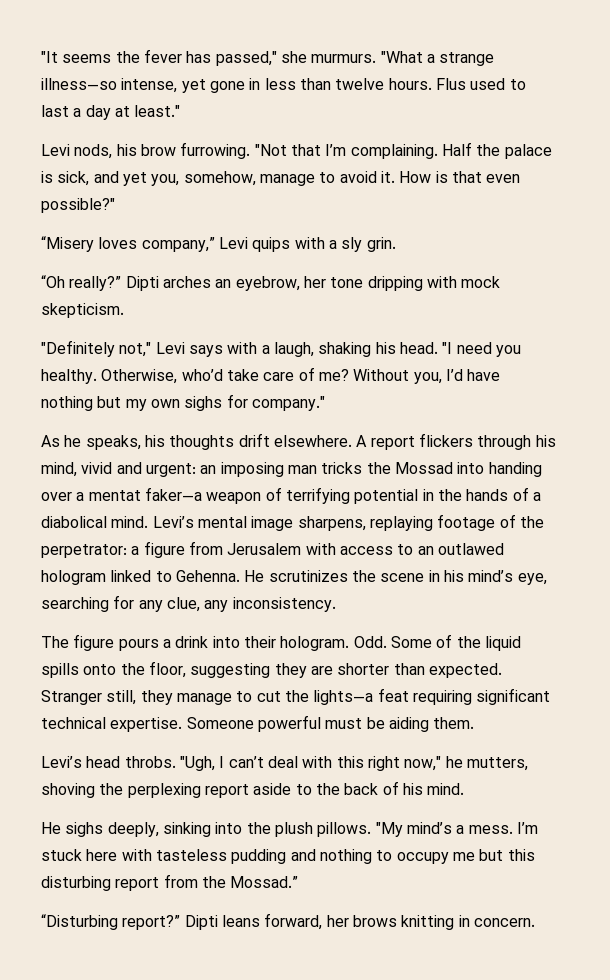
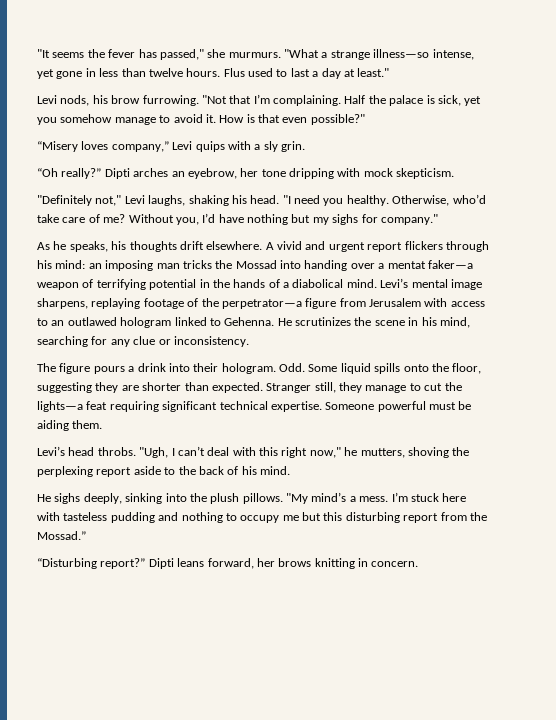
[93,171,256,186] and yet you, somehow, -> [464,96,482,106] [37,114,113,125] yet you somehow
[188,342,314,357] says with a laugh, -> [148,195,186,206] laughs,
[150,399,180,408] own -> (329, 221) none
(368, 441) none -> [277,241,365,252] vivid and urgent
[41,462,196,477] mind, vivid and urgent: -> [55,260,86,269] mind:
[41,544,140,558] perpetrator: a -> [221,299,302,309] perpetrator—a
[468,570,547,585] mind’s eye, -> [439,317,470,328] mind,
[166,597,229,612] clue, any -> [133,336,171,345] clue or
[436,634,481,648] of the -> (338, 368) none

